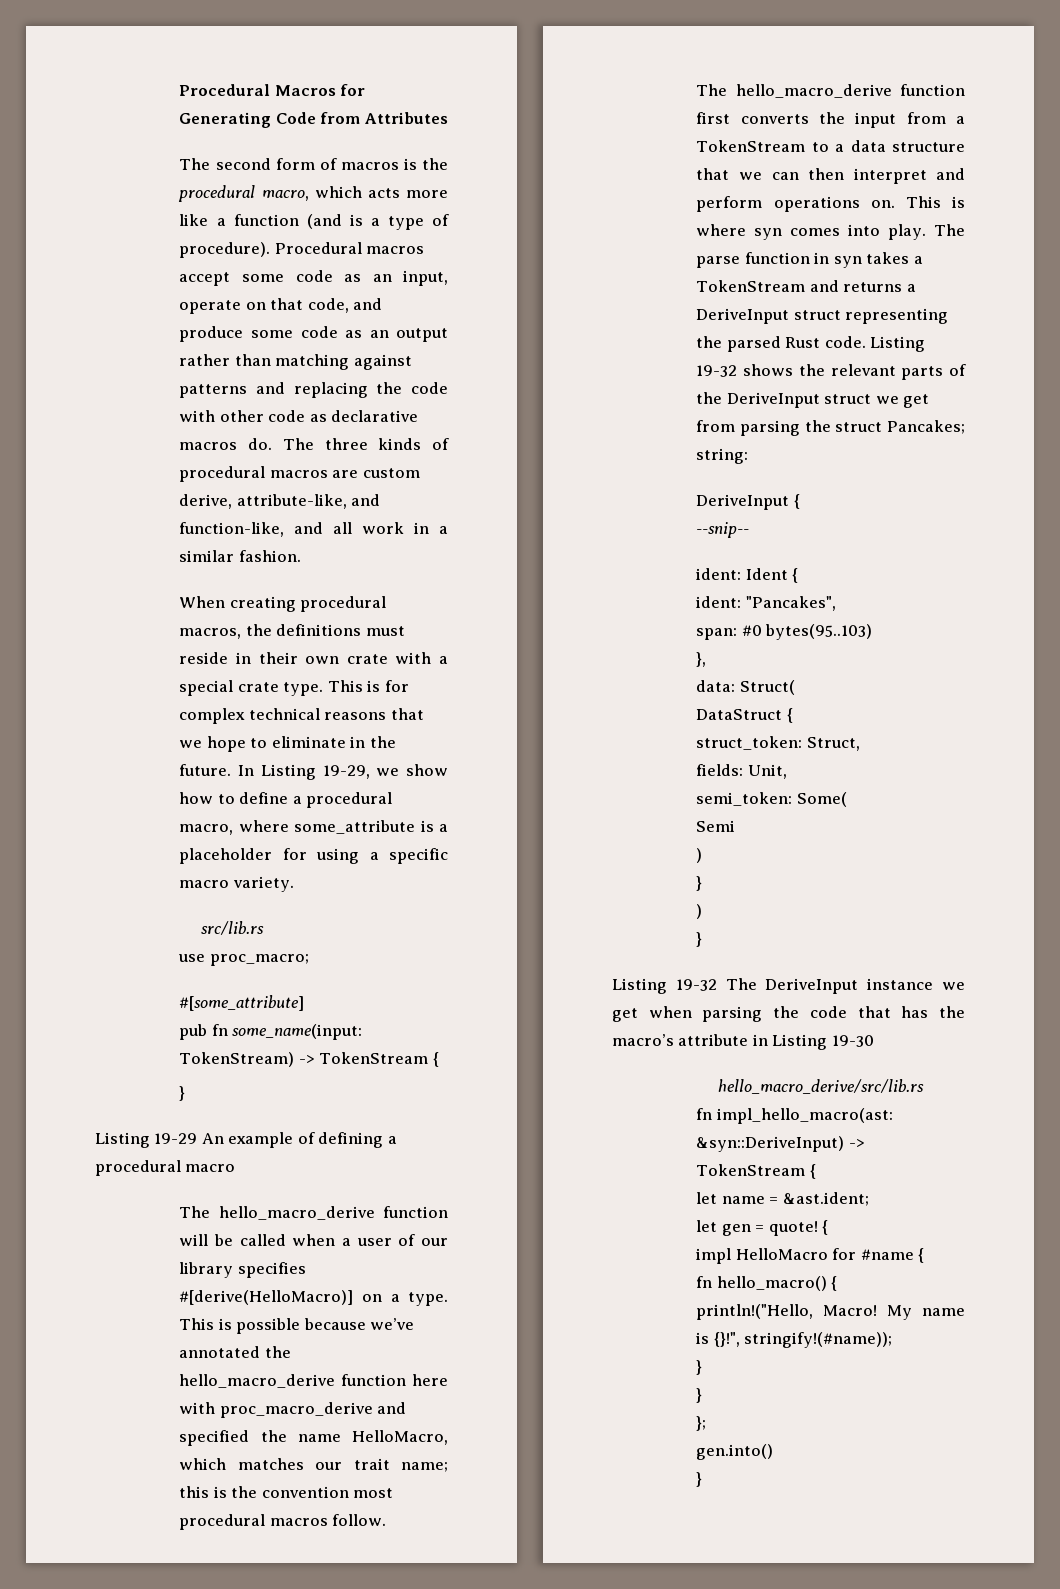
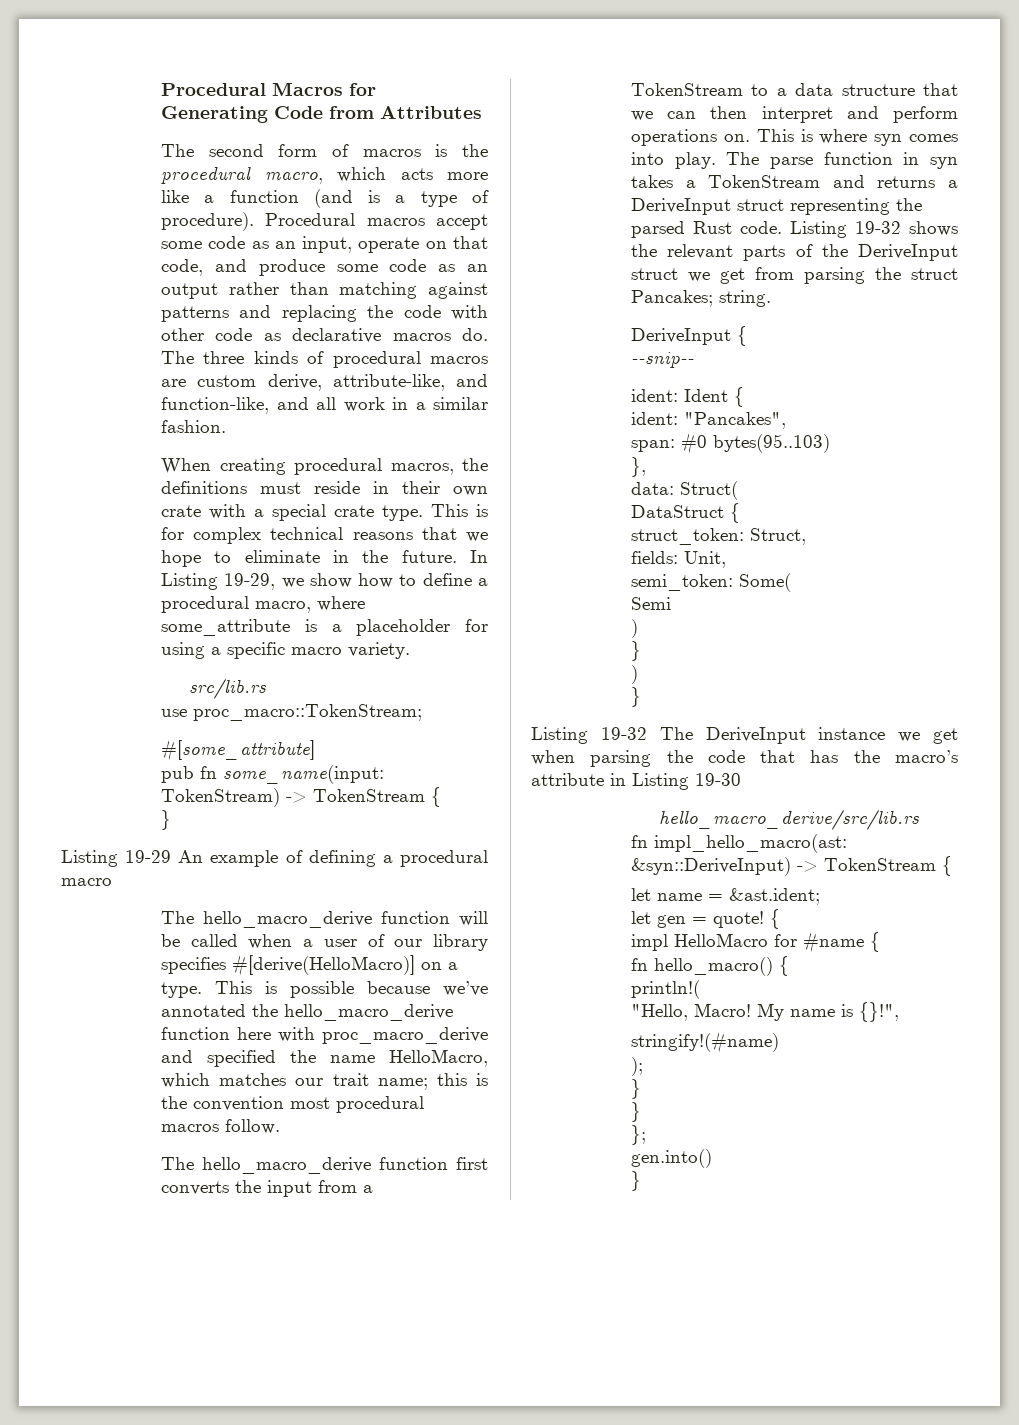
[209,954,309,966] proc_macro; -> [193,704,423,721] proc_macro::TokenStream;
[696,448,749,464] string: -> [719,290,772,307] string.
[696,1304,814,1320] println!("Hello, -> [631,980,701,999] [631,1004,689,1021] println!( // "Hello,
[744,1332,893,1348] stringify!(#name)); -> [631,1032,780,1053] [631,1057,644,1076] // stringify!(#name) // );

